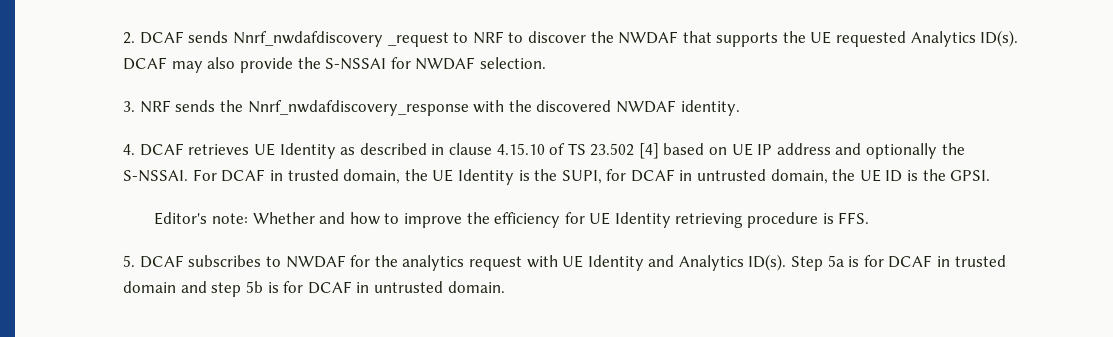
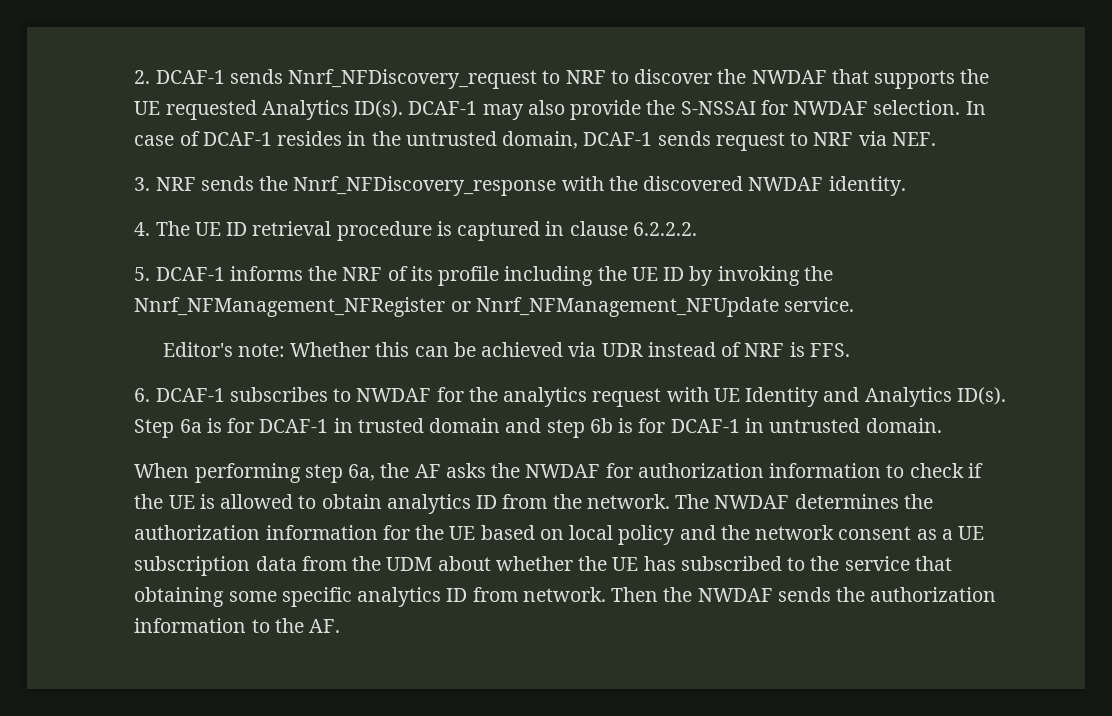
[139,31,449,47] DCAF sends Nnrf_nwdafdiscovery _request -> [155,69,538,89] DCAF-1 sends Nnrf_NFDiscovery_request
[123,57,168,70] DCAF -> [408,101,478,115] DCAF-1
(546, 63) none -> [965,101,986,115] [134,131,936,151] In case of DCAF-1 resides in the untrusted domain, DCAF-1 sends request to NRF via NEF.
[247,100,469,116] Nnrf_nwdafdiscovery_response -> [293,176,557,196] Nnrf_NFDiscovery_response
[139,143,965,159] [123,169,991,185] [154,212,819,228] DCAF retrieves UE Identity as described in clause 4.15.10 of TS 23.502 [4] based on UE IP address and optionally the S-NSSAI. For DCAF in trusted domain, the UE Identity is the SUPI, for DCAF in untrusted domain, the UE ID is the GPSI. // Editor's note: Whether and how to improve the efficiency for UE Identity retrieving procedure -> [155,221,697,241] [134,266,833,286] [134,297,855,317] [162,342,785,357] The UE ID retrieval procedure is captured in clause 6.2.2.2. // 5. DCAF-1 informs the NRF of its profile including the UE ID by invoking the Nnrf_NFManagement_NFRegister or Nnrf_NFManagement_NFUpdate service. // Editor's note: Whether this can be achieved via UDR instead of NRF
[123,255,184,268] 5. DCAF -> [134,388,225,402] 6. DCAF-1
[827,255,933,268] 5a is for DCAF -> [179,418,329,433] 6a is for DCAF-1
[245,281,352,294] 5b is for DCAF -> [589,418,740,433] 6b is for DCAF-1
(505, 287) none -> [134,463,983,483] [134,494,933,514] [134,525,985,545] [134,556,952,576] [134,587,997,607] [134,618,341,633] // When performing step 6a, the AF asks the NWDAF for authorization information to check if the UE is allowed to obtain analytics ID from the network. The NWDAF determines the authorization information for the UE based on local policy and the network consent as a UE subscription data from the UDM about whether the UE has subscribed to the service that obtaining some specific analytics ID from network. Then the NWDAF sends the authorization information to the AF.

